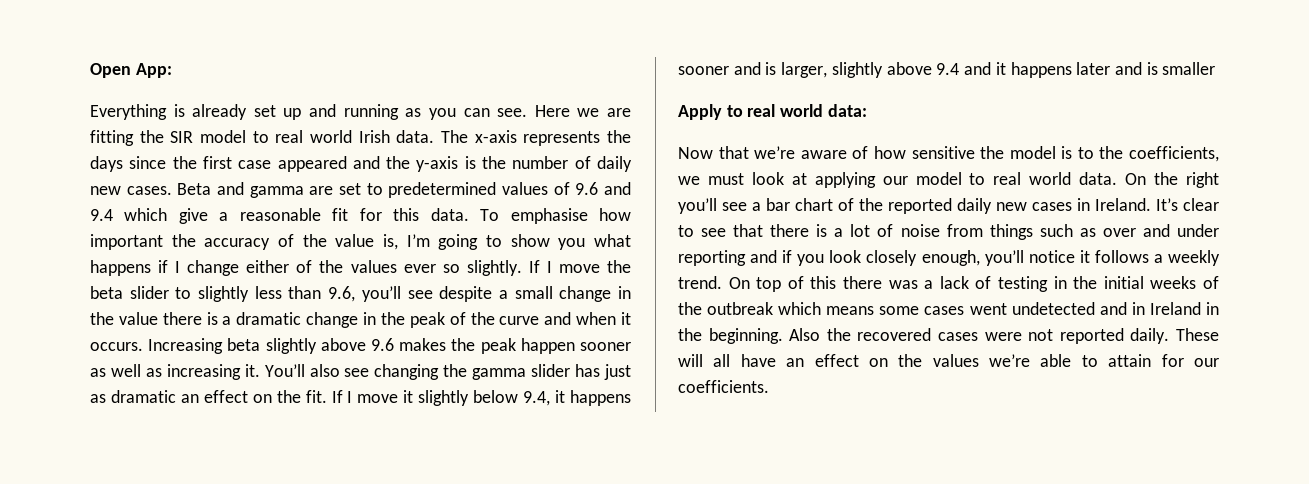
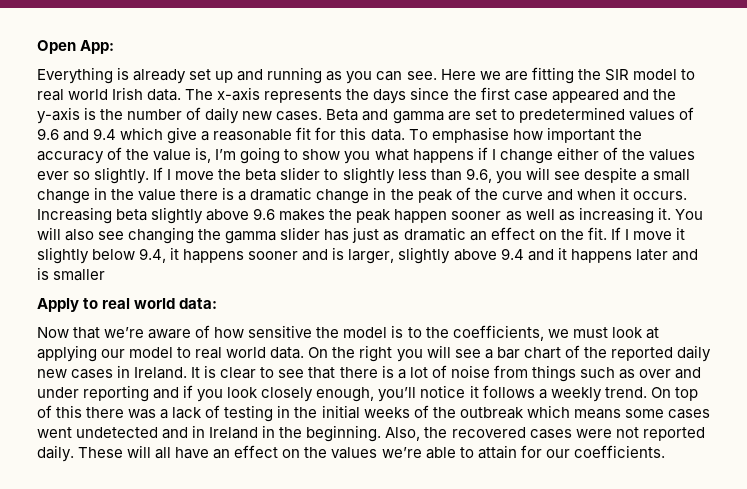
[361,286,401,302] you’ll -> [495,167,550,184] you will
[264,364,305,377] You’ll -> [674,209,703,220] [37,227,61,240] You will
[678,198,717,214] you’ll -> [396,345,451,362] you will
[1156,198,1178,211] It’s -> [191,365,217,378] It is
[789,328,821,341] Also -> [385,427,421,441] Also,

